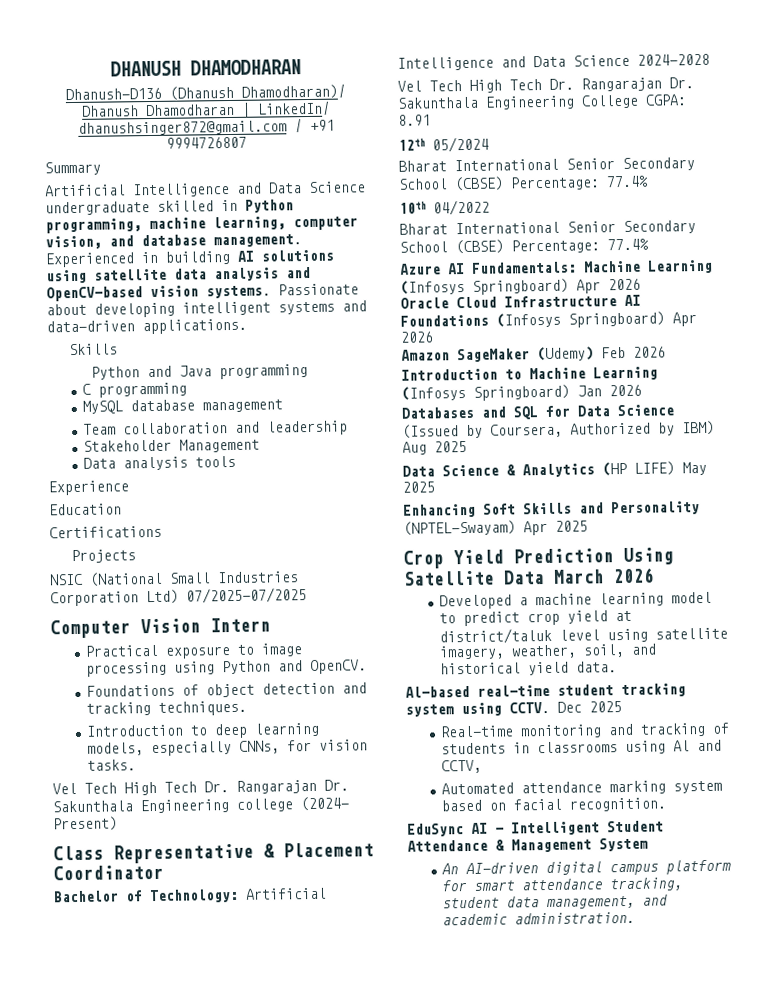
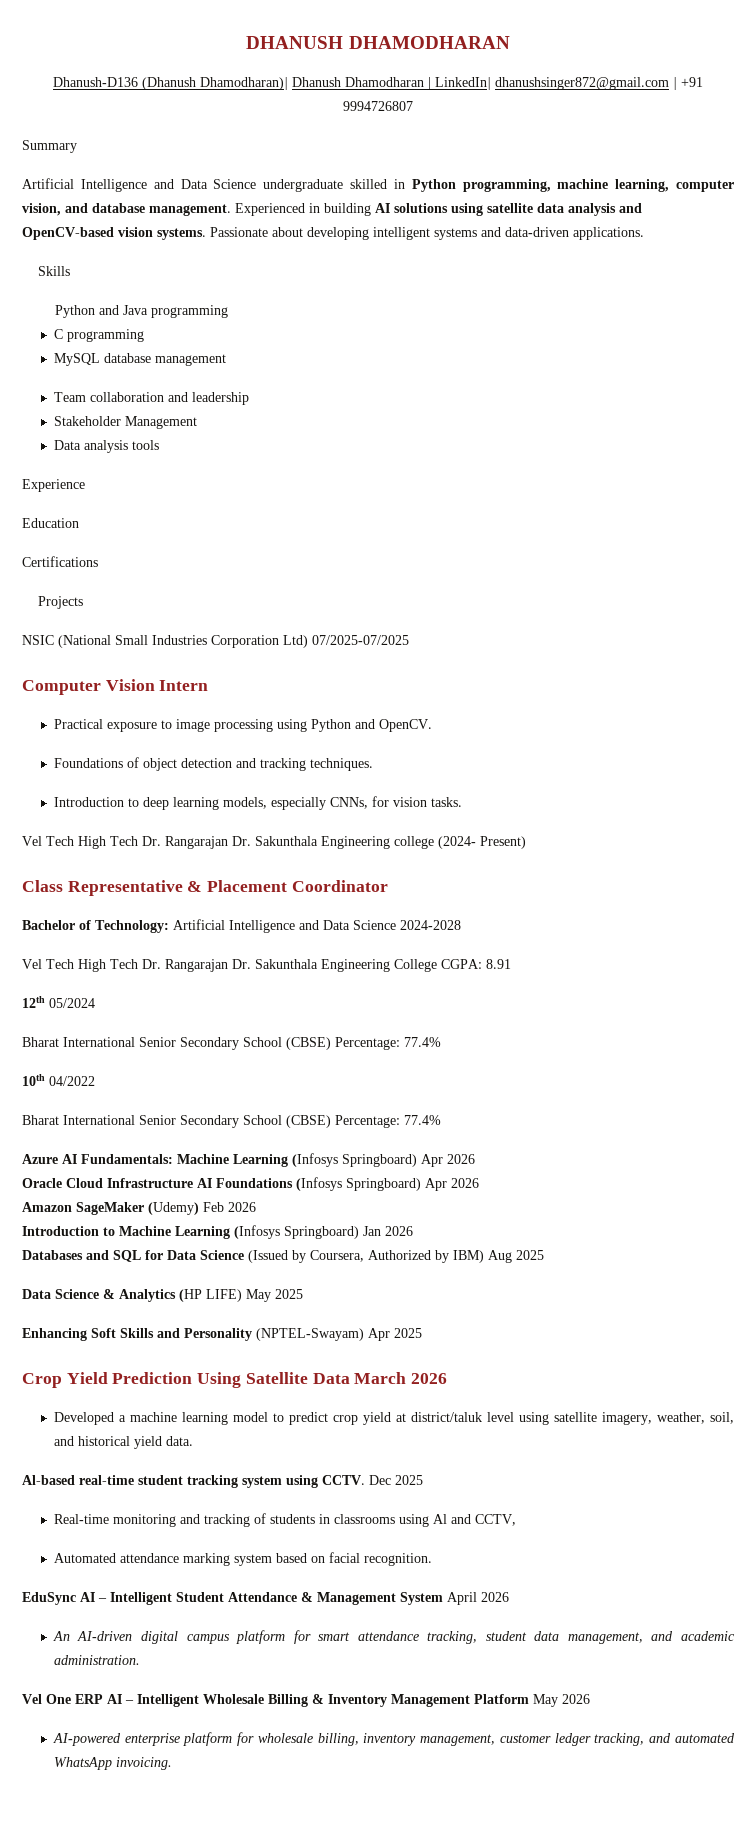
(648, 844) none -> [447,1592,509,1605] April 2026
(636, 918) none -> [22,1694,590,1707] [52,1732,735,1746] [53,1757,172,1770] // Vel One ERP AI – Intelligent Wholesale Billing & Inventory Management Platform May 2026 // AI-powered enterprise platform for wholesale billing, inventory management, customer ledger tracking, and automated WhatsApp invoicing.

